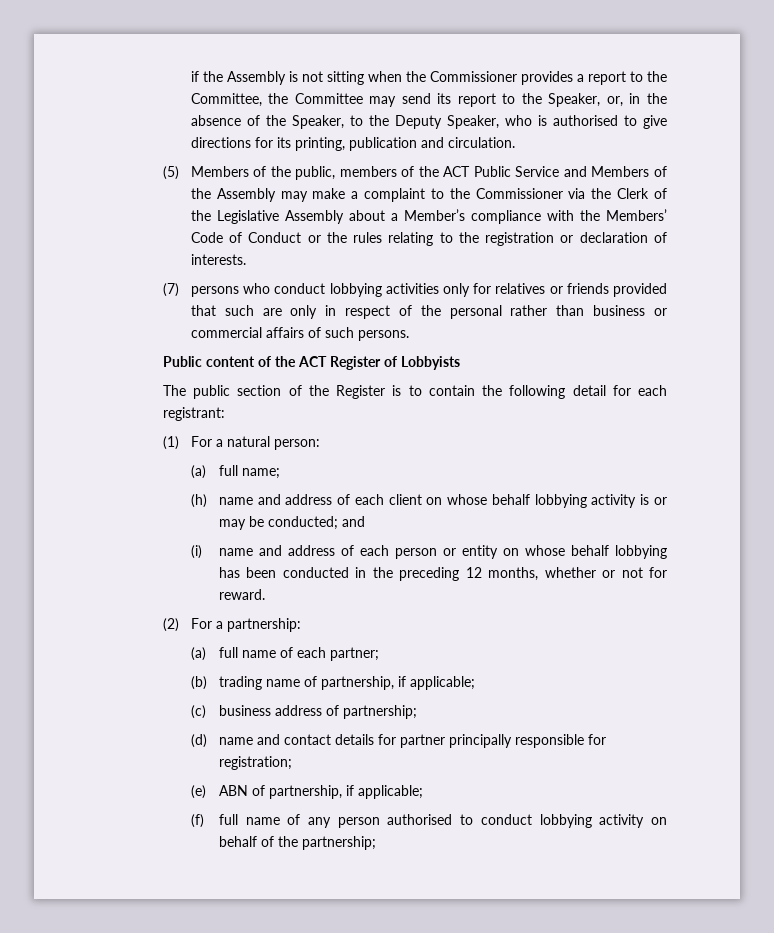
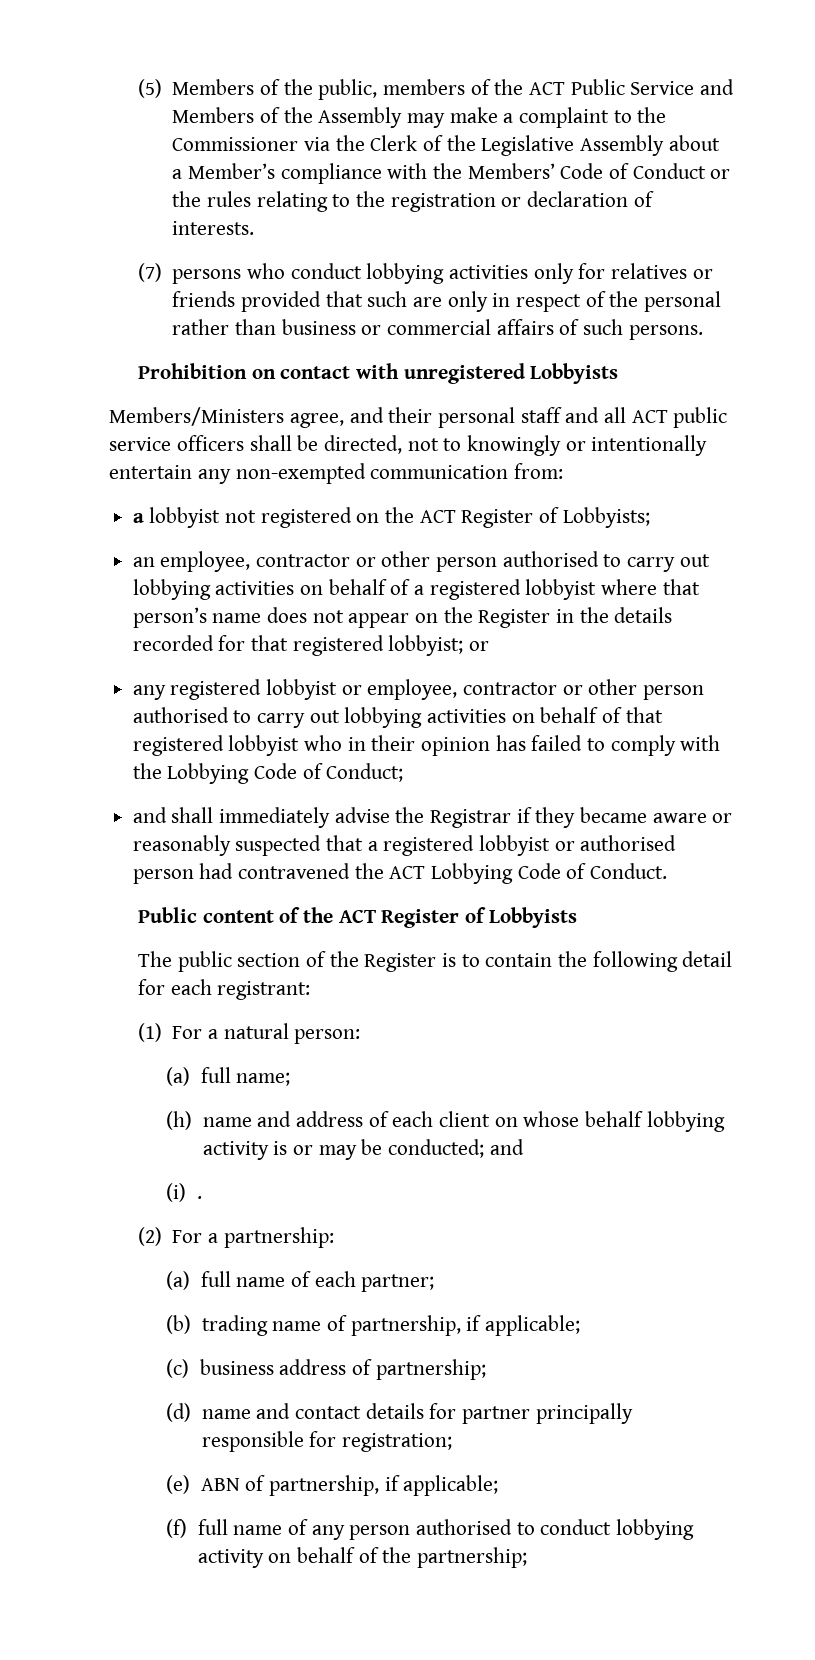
[190,71,667,85] [190,93,667,107] [190,115,667,129] [190,137,515,151] if the Assembly is not sitting when the Commissioner provides a report to the Committee, the Committee may send its report to the Speaker, or, in the absence of the Speaker, to the Deputy Speaker, who is authorised to give directions for its printing, publication and circulation. // -> (137, 88) none
(409, 335) none -> [137,363,619,384] [109,407,728,428] [109,435,708,456] [109,463,564,484] [132,507,650,528] [132,551,710,572] [132,579,700,600] [132,607,673,628] [132,635,489,656] [132,679,704,700] [132,707,663,728] [132,735,721,756] [132,763,404,784] [132,807,733,828] [132,835,677,856] [132,863,667,884] // Prohibition on contact with unregistered Lobbyists // Members/Ministers agree, and their personal staff and all ACT public service officers shall be directed, not to knowingly or intentionally entertain any non-exempted communication from: // a lobbyist not registered on the ACT Register of Lobbyists; // an employee, contractor or other person authorised to carry out lobbying activities on behalf of a registered lobbyist where that person’s name does not appear on the Register in the details recorded for that registered lobbyist; or // any registered lobbyist or employee, contractor or other person authorised to carry out lobbying activities on behalf of that registered lobbyist who in their opinion has failed to comply with the Lobbying Code of Conduct; // and shall immediately advise the Registrar if they became aware or reasonably suspected that a registered lobbyist or authorised person had contravened the ACT Lobbying Code of Conduct.
[218,545,667,559] [218,567,668,581] [218,589,265,600] name and address of each person or entity on whose behalf lobbying has been conducted in the preceding 12 months, whether or not for reward. -> [196,1196,202,1199] .

